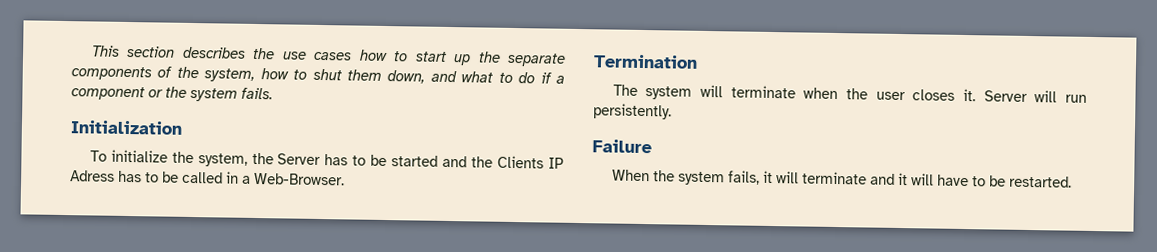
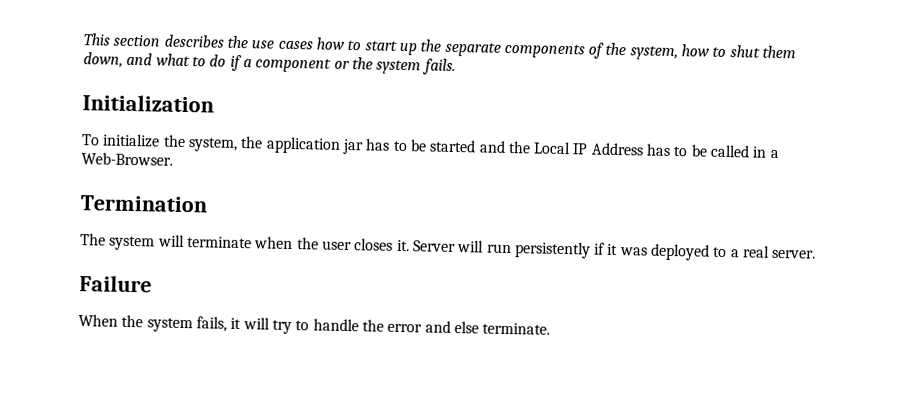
[277,153,322,166] Server -> [265,136,364,155] application jar
[497,155,564,169] [70,170,115,182] Clients IP Adress -> [533,141,644,156] Local IP Address
[593,103,672,120] persistently. -> [513,241,817,261] persistently if it was deployed to a real server.
[801,171,1072,188] terminate and it will have to be restarted. -> [271,318,551,335] try to handle the error and else terminate.

